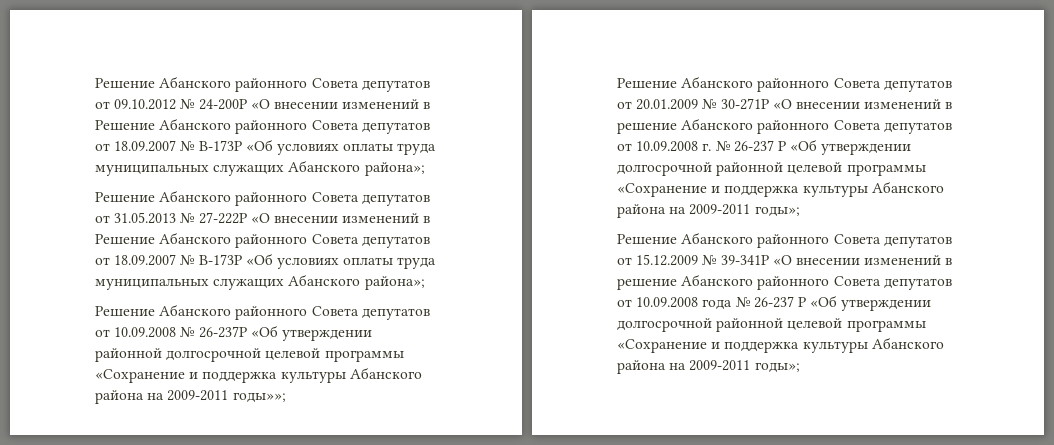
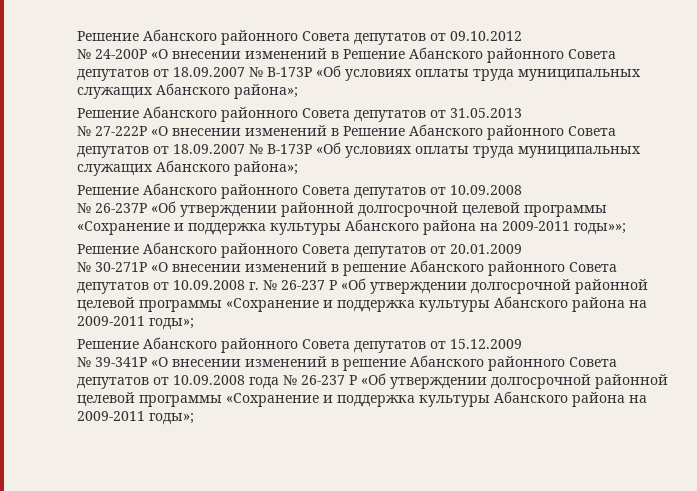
(177, 104) none -> (522, 36) //
(177, 218) none -> (522, 113) //
(177, 332) none -> (522, 190) //
(699, 104) none -> (522, 249) //
(699, 260) none -> (522, 344) //

